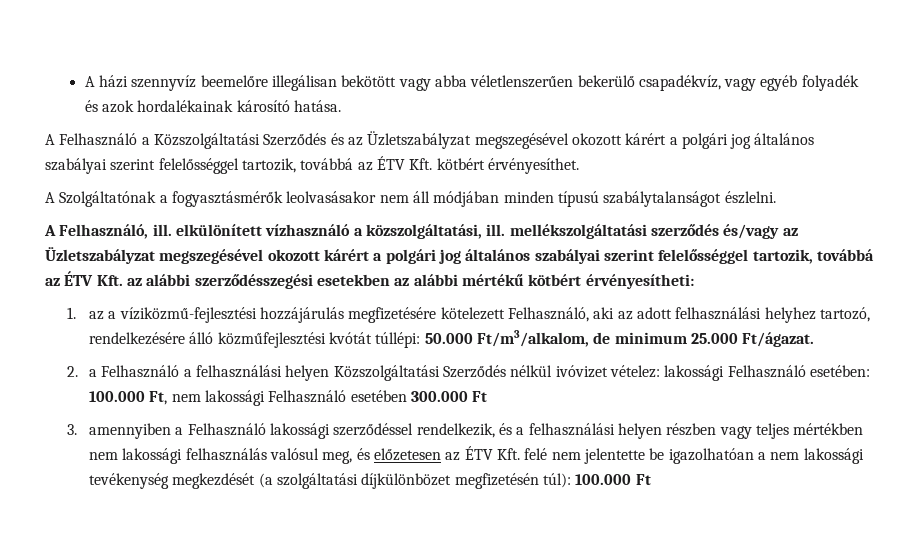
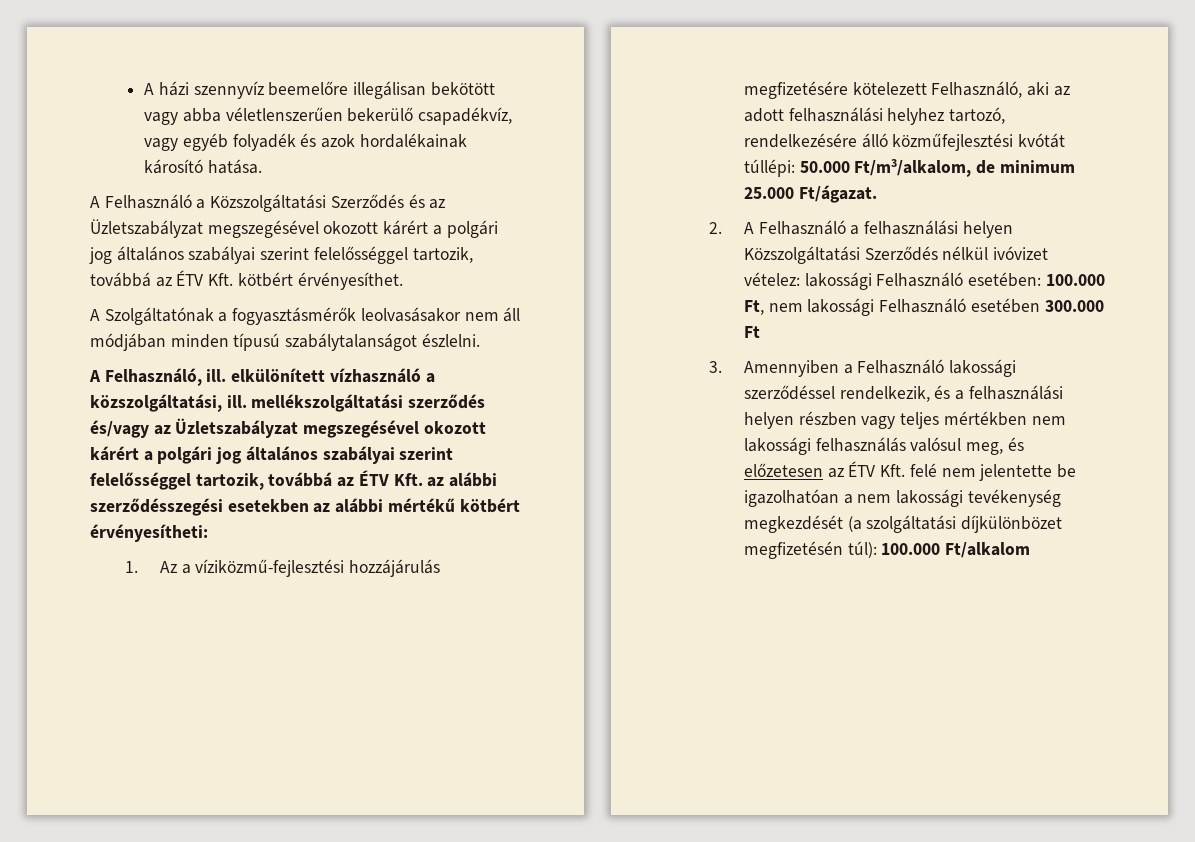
[89,311,105,320] az -> [159,561,177,573] Az
[89,369,98,377] a -> [743,222,754,234] A
[89,423,172,439] amennyiben -> [743,360,839,377] Amennyiben
[635,474,651,485] Ft -> [945,542,1031,558] Ft/alkalom

